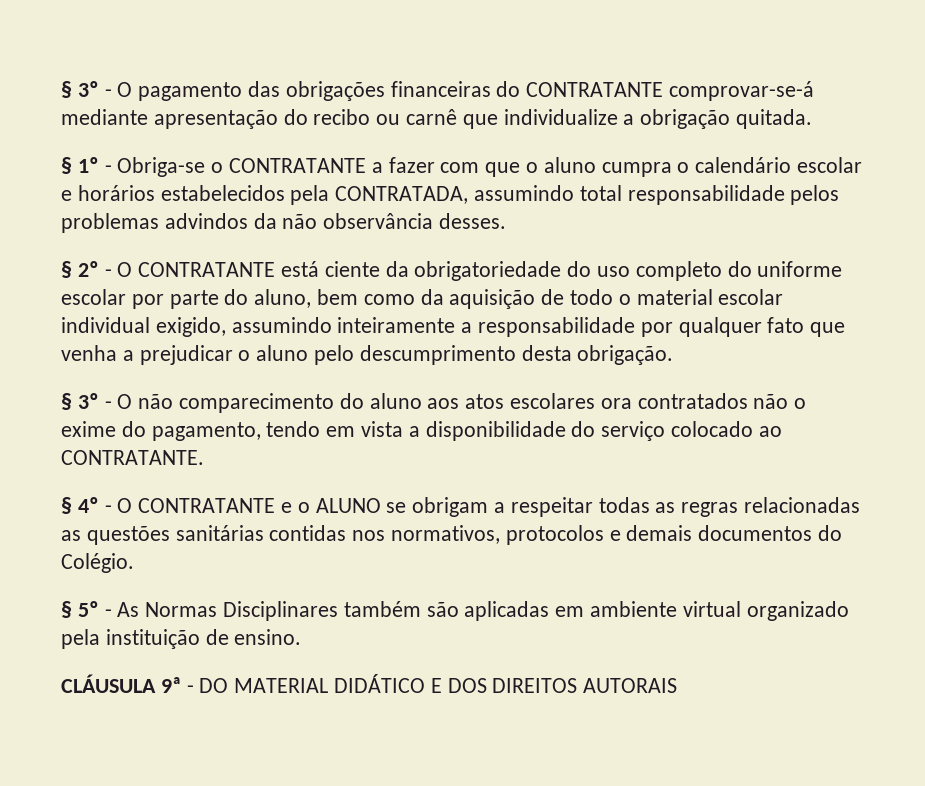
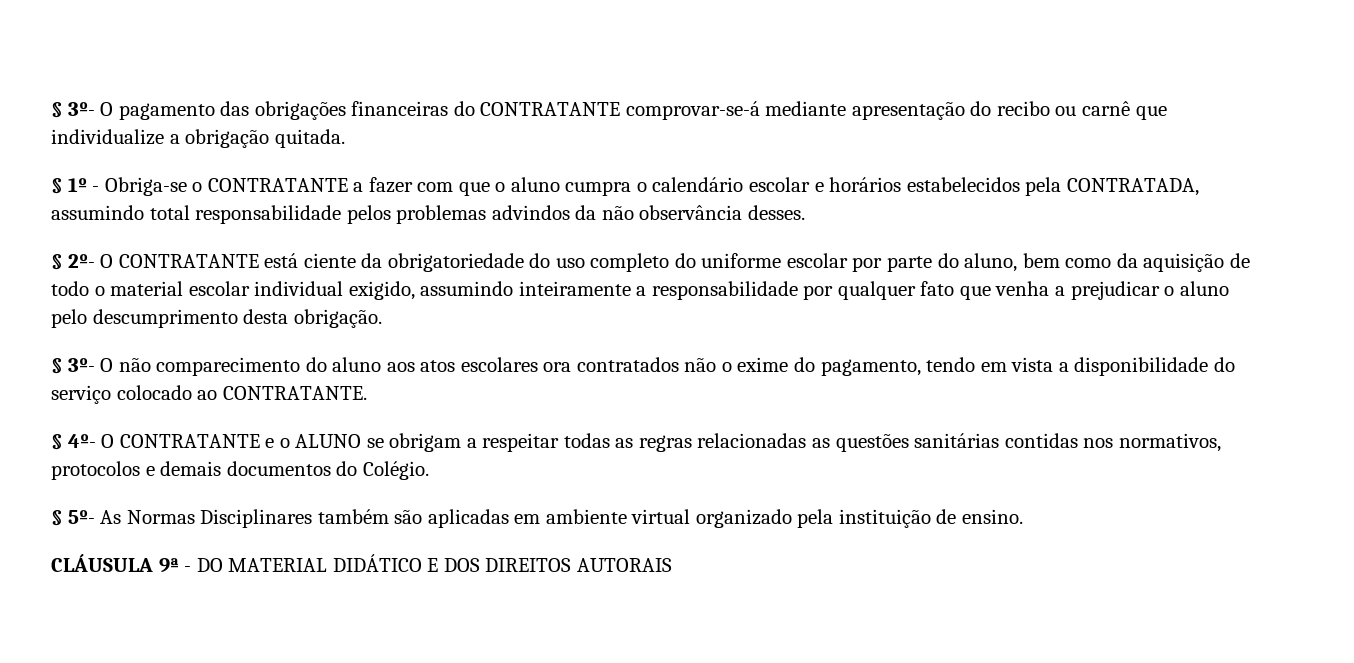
[61,81,112,98] § 3º - -> [51,102,95,118] § 3º-
[77,261,112,277] 2º - -> [67,254,95,268] 2º-
[77,393,112,409] 3º - -> [67,358,95,372] 3º-
[77,497,112,513] 4º - -> [67,434,96,448] 4º-
[77,601,112,617] 5º - -> [67,510,95,524] 5º-

